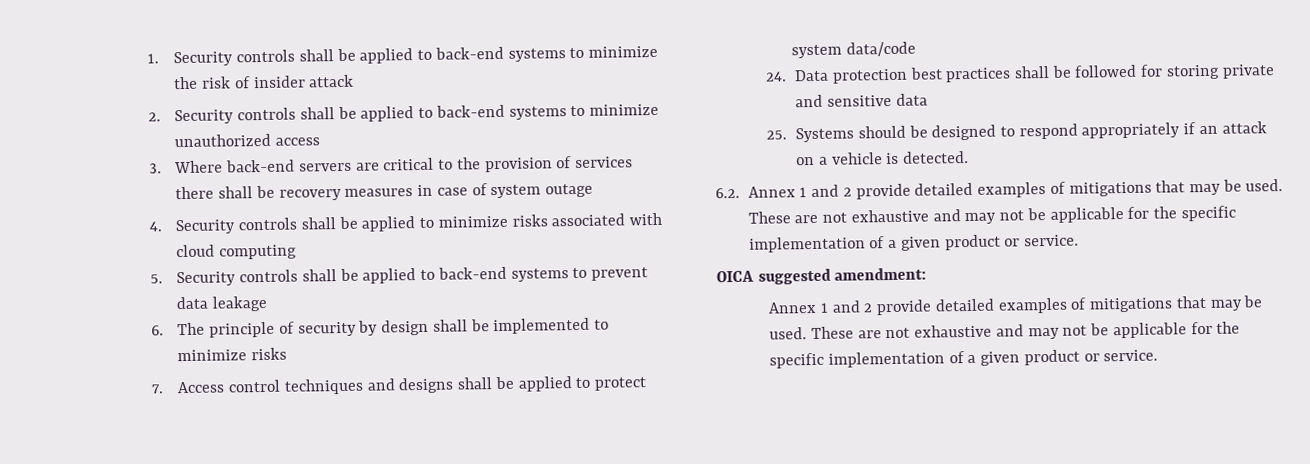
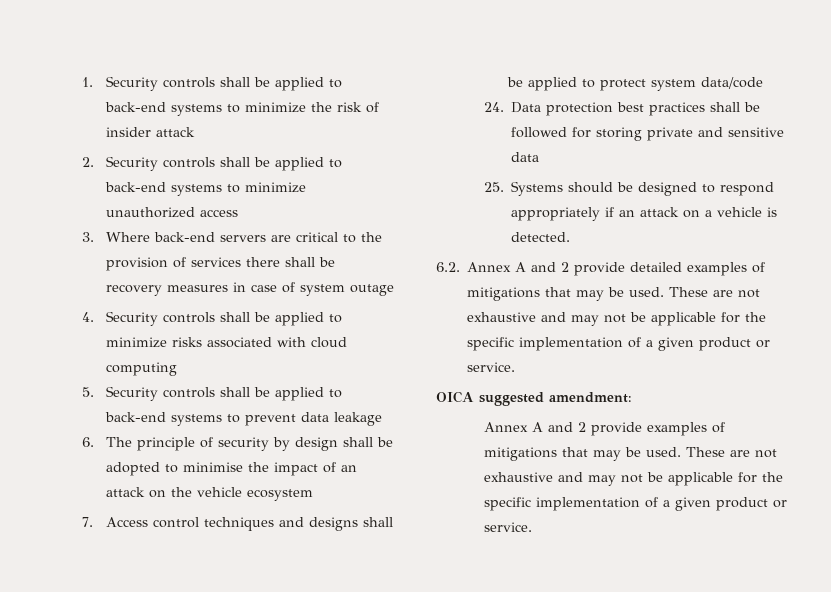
[493,317,609,335] [177,347,288,362] implemented to minimize risks -> [105,462,357,476] [105,487,313,501] adopted to minimise the impact of an attack on the vehicle ecosystem
[799,187,808,198] 1 -> [515,262,527,272] A
[820,298,995,316] 1 and 2 provide detailed -> [531,422,642,436] A and 2 provide

